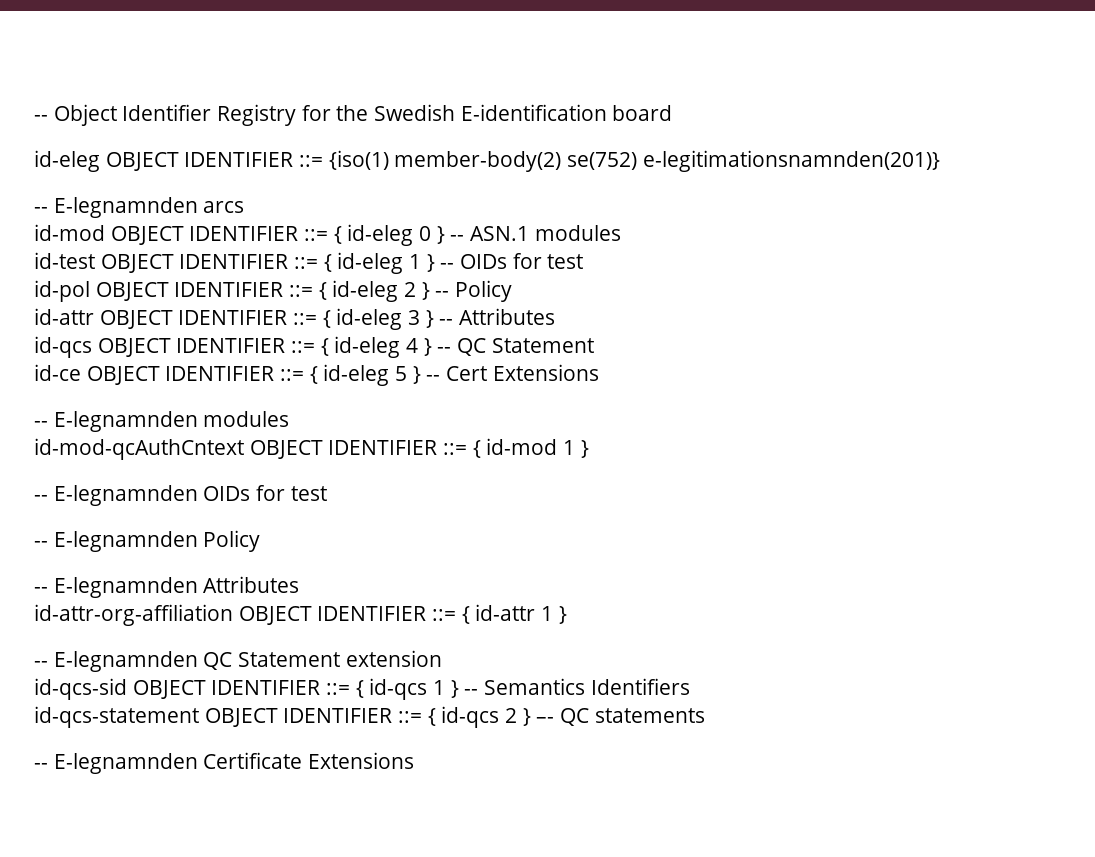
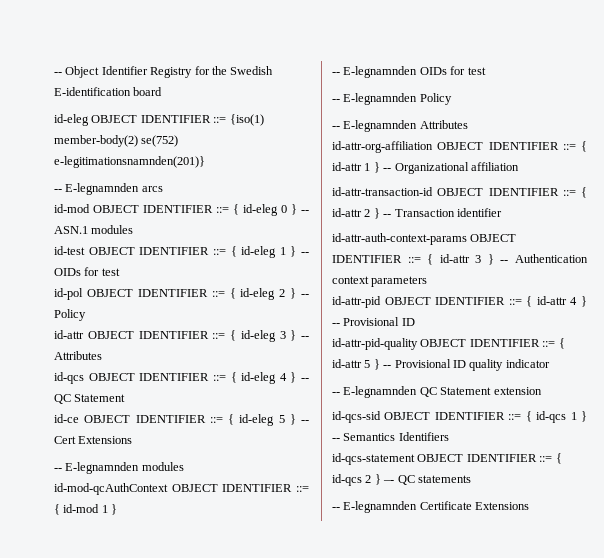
[34,438,244,460] id-mod-qcAuthCntext -> [54,483,168,495] id-mod-qcAuthContext
(567, 615) none -> [383,162,519,174] [332,187,587,198] [332,208,502,219] [332,233,517,245] [332,254,588,265] [332,276,428,287] [332,296,587,308] [332,317,415,326] [332,338,565,350] [332,359,550,371] -- Organizational affiliation // id-attr-transaction-id OBJECT IDENTIFIER ::= { id-attr 2 } -- Transaction identifier // id-attr-auth-context-params OBJECT IDENTIFIER ::= { id-attr 3 } -- Authentication context parameters // id-attr-pid OBJECT IDENTIFIER ::= { id-attr 4 } -- Provisional ID // id-attr-pid-quality OBJECT IDENTIFIER ::= { id-attr 5 } -- Provisional ID quality indicator

